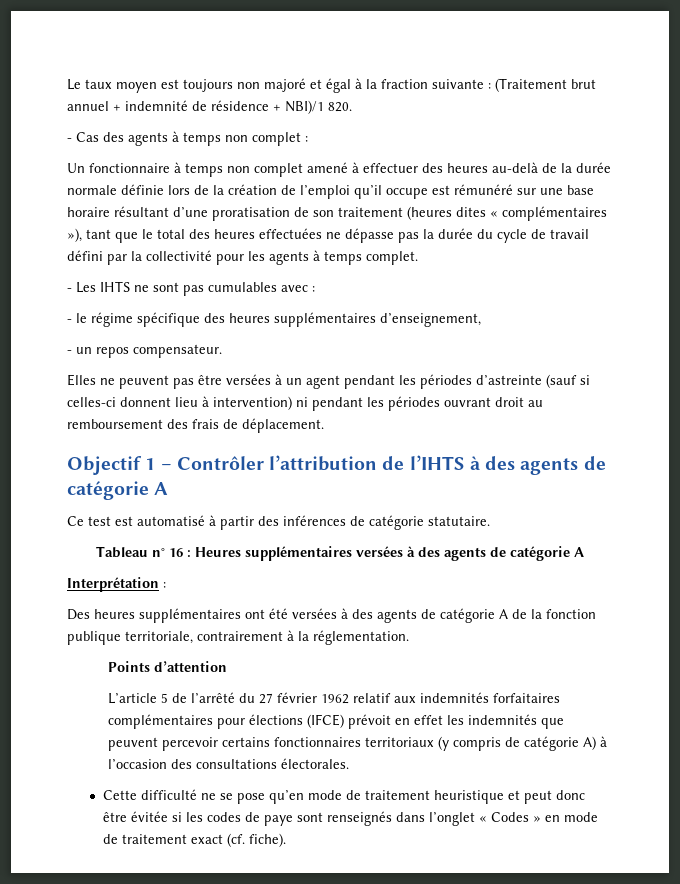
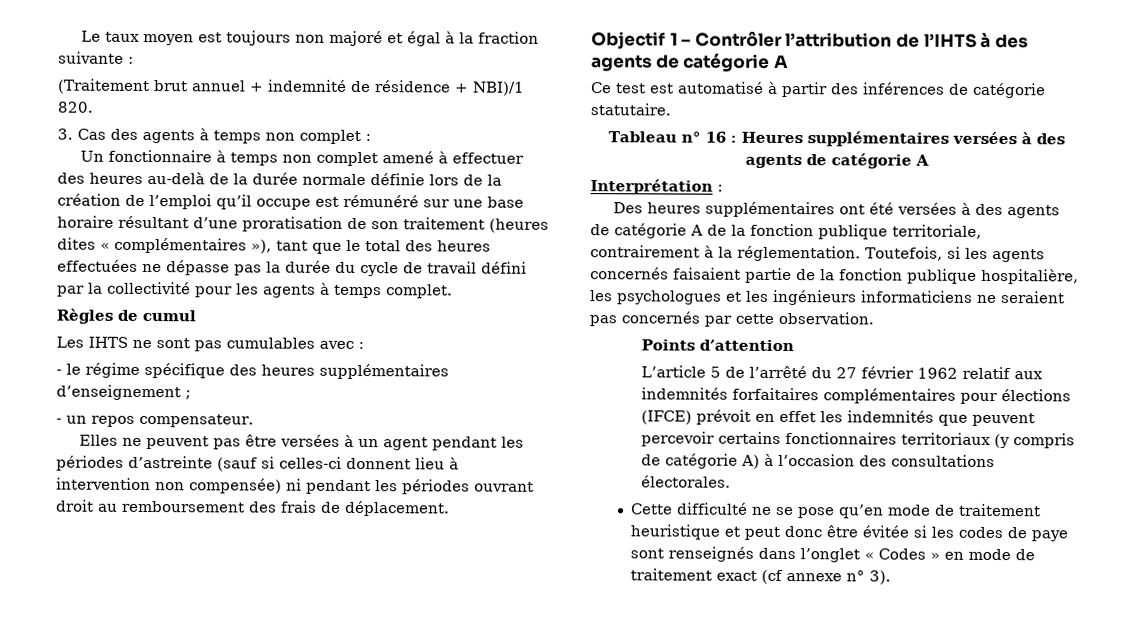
(491, 86) none -> (134, 60) //
[67,138,72,142] - -> [57,128,73,140] 3.
[67,288,72,292] - -> [56,308,196,324] Règles de cumul //
[380,313,481,327] d’enseignement, -> [56,384,191,401] d’enseignement ;
[213,396,292,410] intervention) -> [56,477,282,494] intervention non compensée)
(409, 637) none -> [865,246,1045,263] [590,267,1079,285] [590,289,1065,306] [589,311,874,327] Toutefois, si les agents concernés faisaient partie de la fonction publique hospitalière, les psychologues et les ingénieurs informaticiens ne seraient pas concernés par cette observation.
[227,833,287,847] (cf. fiche). -> [760,569,891,585] (cf annexe n° 3).

